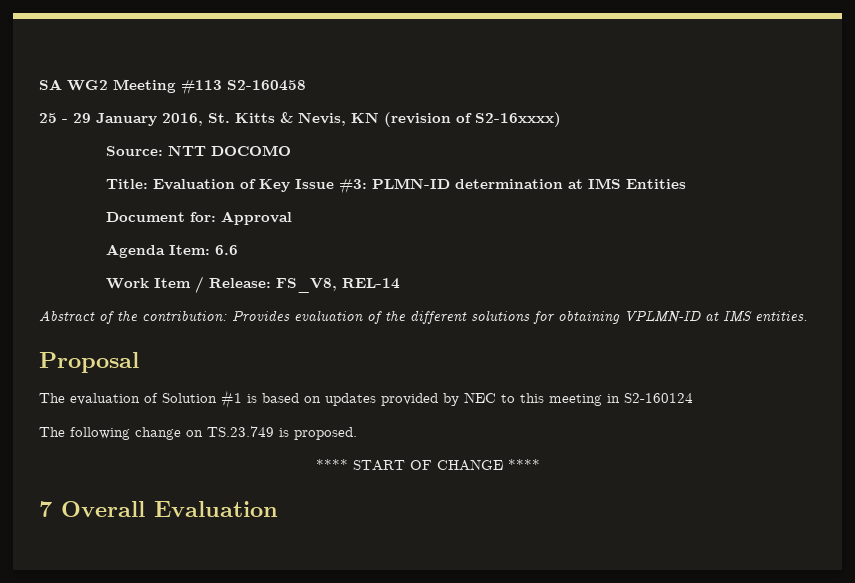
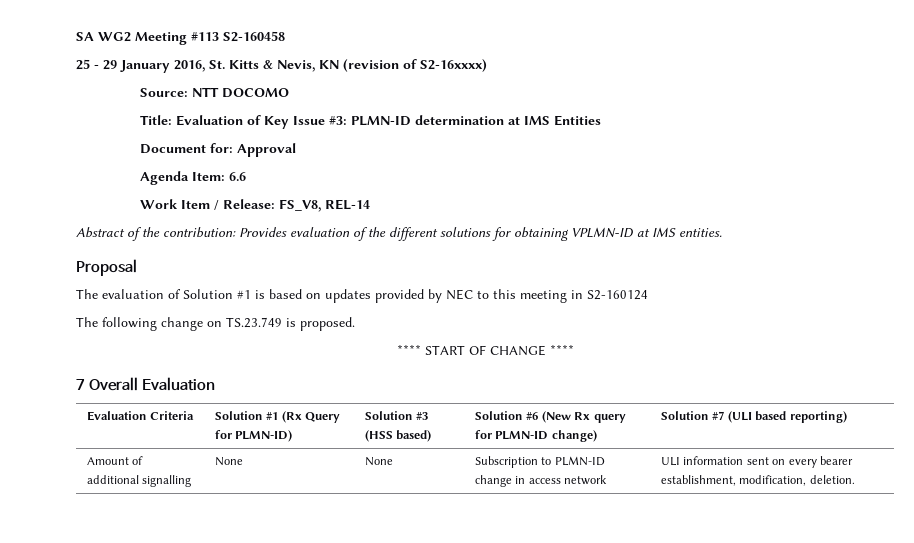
(278, 509) none -> [87,411,195,421] [215,411,341,423] [215,430,293,442] [365,411,429,420] [365,430,432,442] [475,411,626,423] [475,430,597,442] [661,411,847,423] [87,456,144,465] [87,475,192,487] [215,457,244,466] [365,457,394,466] [475,456,605,468] [475,475,608,487] [661,456,853,468] [661,475,855,486] // Evaluation Criteria | Solution #1 (Rx Query for PLMN-ID) | Solution #3 (HSS based) | Solution #6 (New Rx query for PLMN-ID change) | Solution #7 (ULI based reporting) // Amount of additional signalling | None | None | Subscription to PLMN-ID change in access network | ULI information sent on every bearer establishment, modification, deletion.

